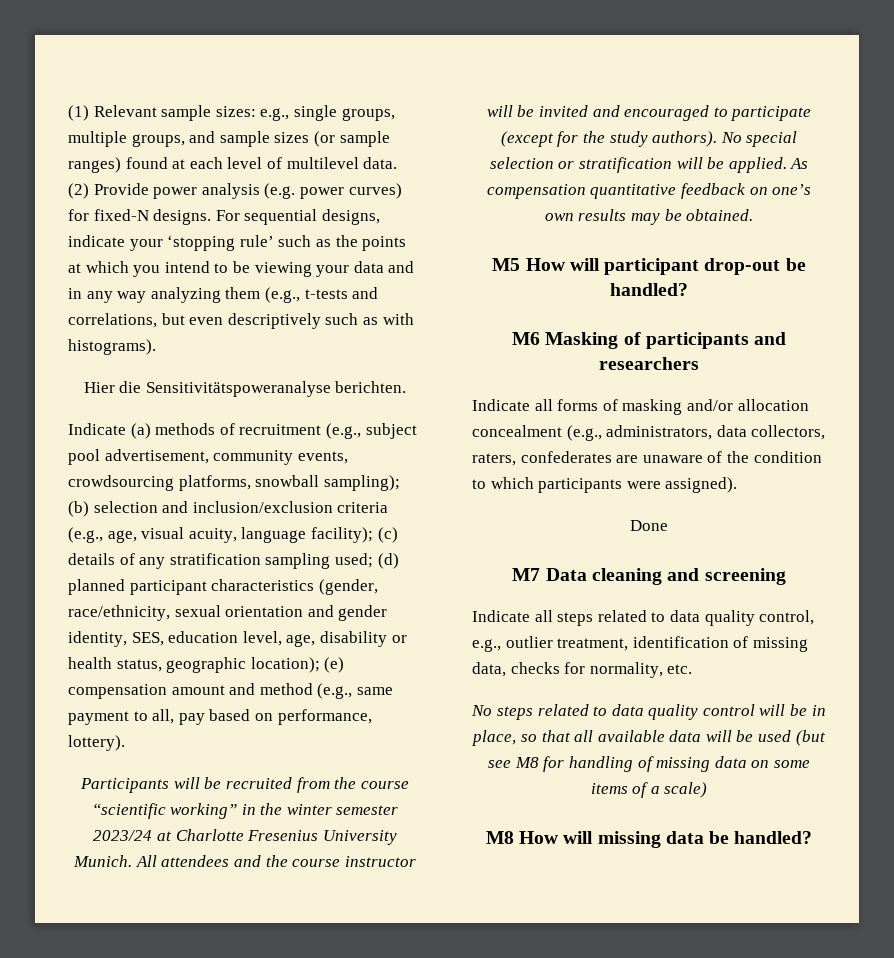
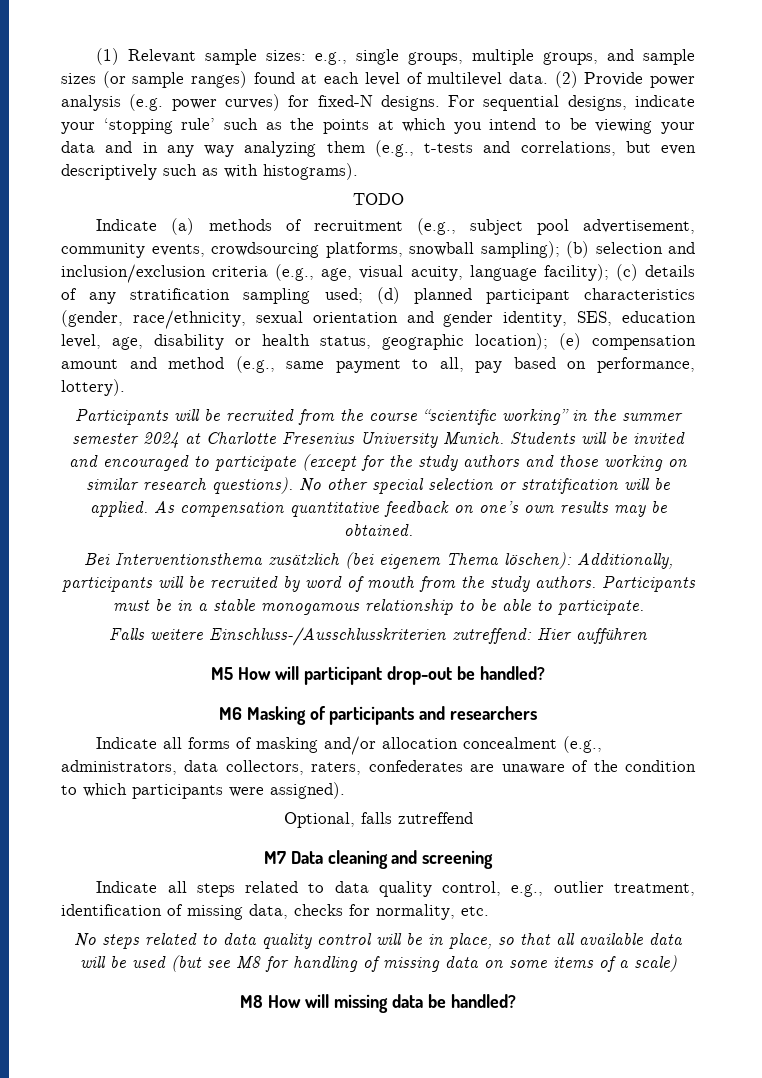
[83,381,407,397] Hier die Sensitivitätspoweranalyse berichten. -> [352,193,404,205] TODO
[286,804,399,815] [93,830,153,841] winter semester 2023/24 -> [622,413,683,421] [72,432,179,448] summer semester 2024
[135,855,416,867] All attendees and the course instructor -> [510,432,576,444] Students
[652,131,742,147] authors). No -> [463,455,687,471] [86,477,368,494] authors and those working on similar research questions). No other
(754, 215) none -> [83,552,673,569] [61,576,696,592] [112,599,644,615] [109,627,647,646] // Bei Interventionsthema zusätzlich (bei eigenem Thema löschen): Additionally, participants will be recruited by word of mouth from the study authors. Participants must be in a stable monogamous relationship to be able to participate. // Falls weitere Einschluss-/Ausschlusskriterien zutreffend: Hier aufführen
[630,520,668,531] Done -> [283,812,473,828] Optional, falls zutreffend

